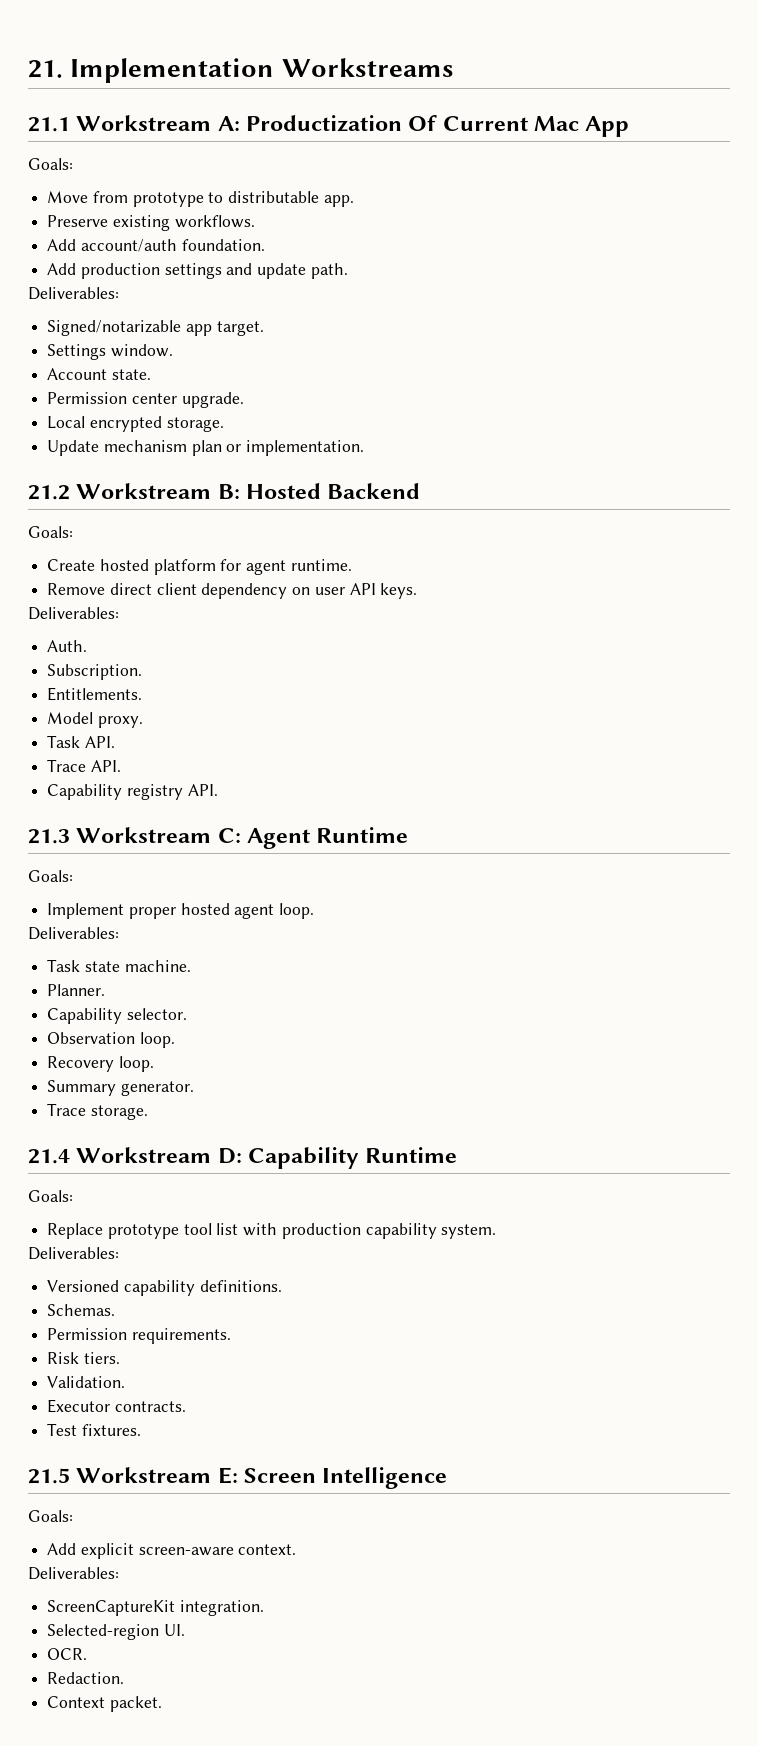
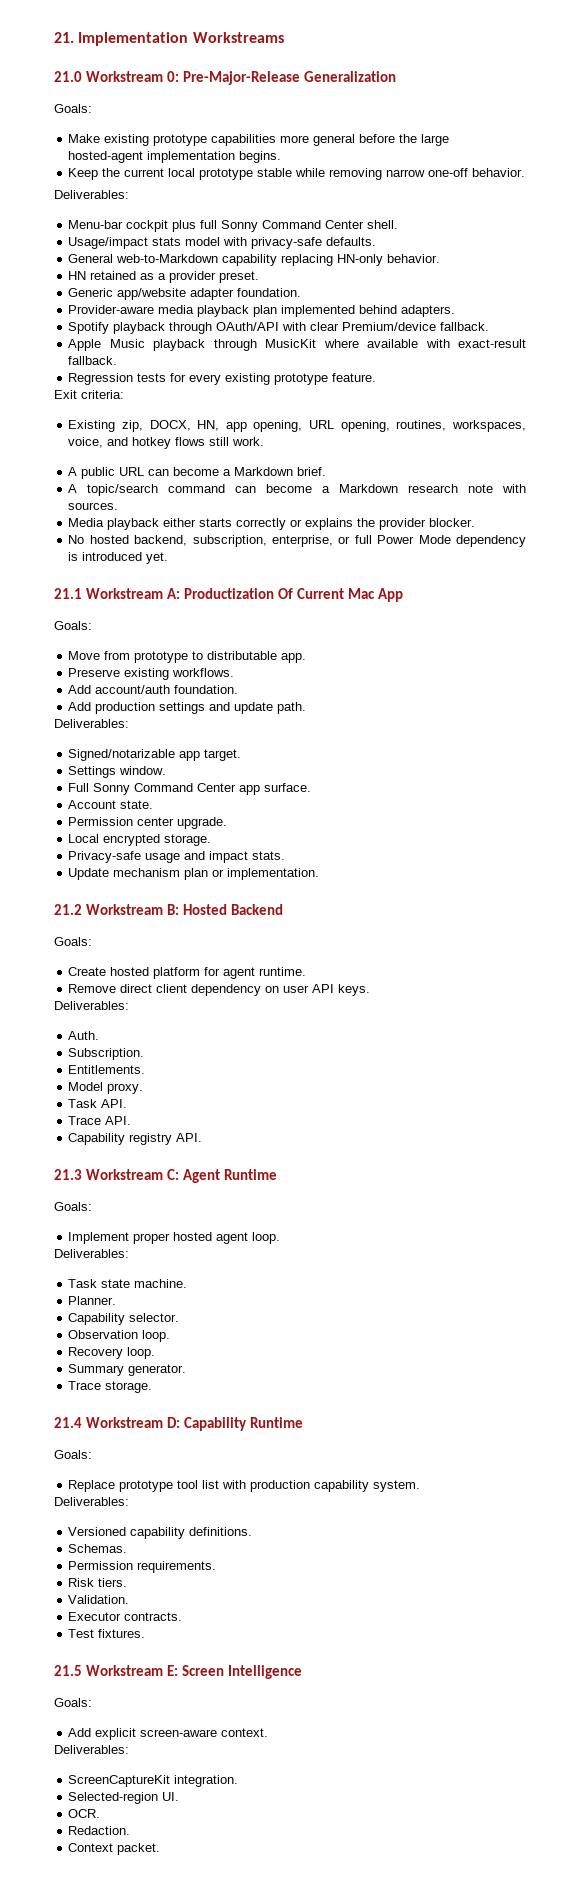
(454, 67) none -> [54,71,397,85] [54,104,92,113] [68,134,450,146] [68,151,282,163] [68,168,526,180] [54,190,129,199] [68,220,399,232] [68,237,377,249] [68,254,441,266] [68,271,260,283] [68,288,302,300] [68,305,456,317] [68,322,490,334] [68,339,526,351] [68,356,118,365] [68,373,377,385] [54,390,124,399] [68,420,526,432] [68,437,265,449] [68,467,327,479] [68,484,526,496] [68,502,119,510] [68,518,476,530] [68,535,526,547] [68,552,169,564] // 21.0 Workstream 0: Pre-Major-Release Generalization // Goals: // Make existing prototype capabilities more general before the large hosted-agent implementation begins. // Keep the current local prototype stable while removing narrow one-off behavior. // Deliverables: // Menu-bar cockpit plus full Sonny Command Center shell. // Usage/impact stats model with privacy-safe defaults. // General web-to-Markdown capability replacing HN-only behavior. // HN retained as a provider preset. // Generic app/website adapter foundation. // Provider-aware media playback plan implemented behind adapters. // Spotify playback through OAuth/API with clear Premium/device fallback. // Apple Music playback through MusicKit where available with exact-result fallback. // Regression tests for every existing prototype feature. // Exit criteria: // Existing zip, DOCX, HN, app opening, URL opening, routines, workspaces, voice, and hotkey flows still work. // A public URL can become a Markdown brief. // A topic/search command can become a Markdown research note with sources. // Media playback either starts correctly or explains the provider blocker. // No hosted backend, subscription, enterprise, or full Power Mode dependency is introduced yet.
(173, 350) none -> [68,783,312,795] // Full Sonny Command Center app surface.
(224, 424) none -> [68,851,286,863] // Privacy-safe usage and impact stats.

